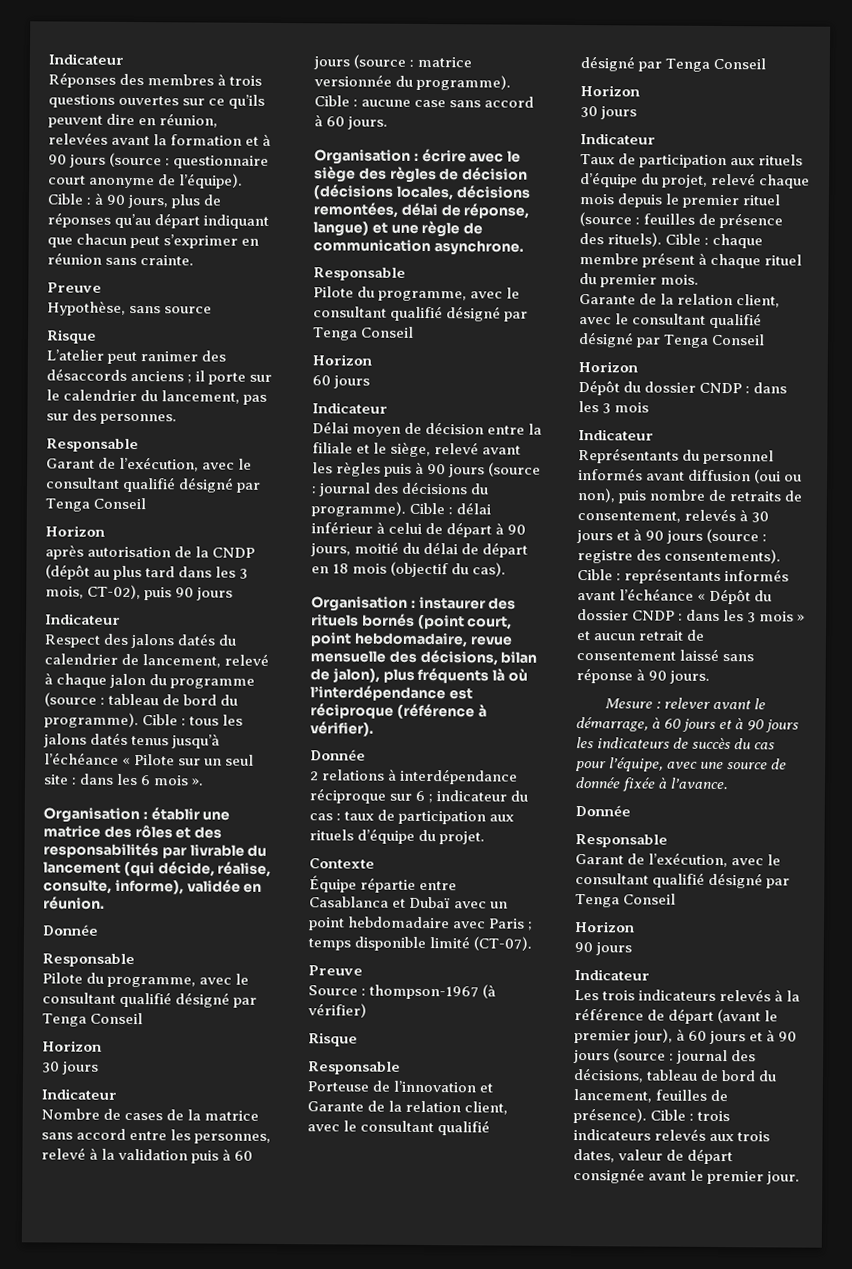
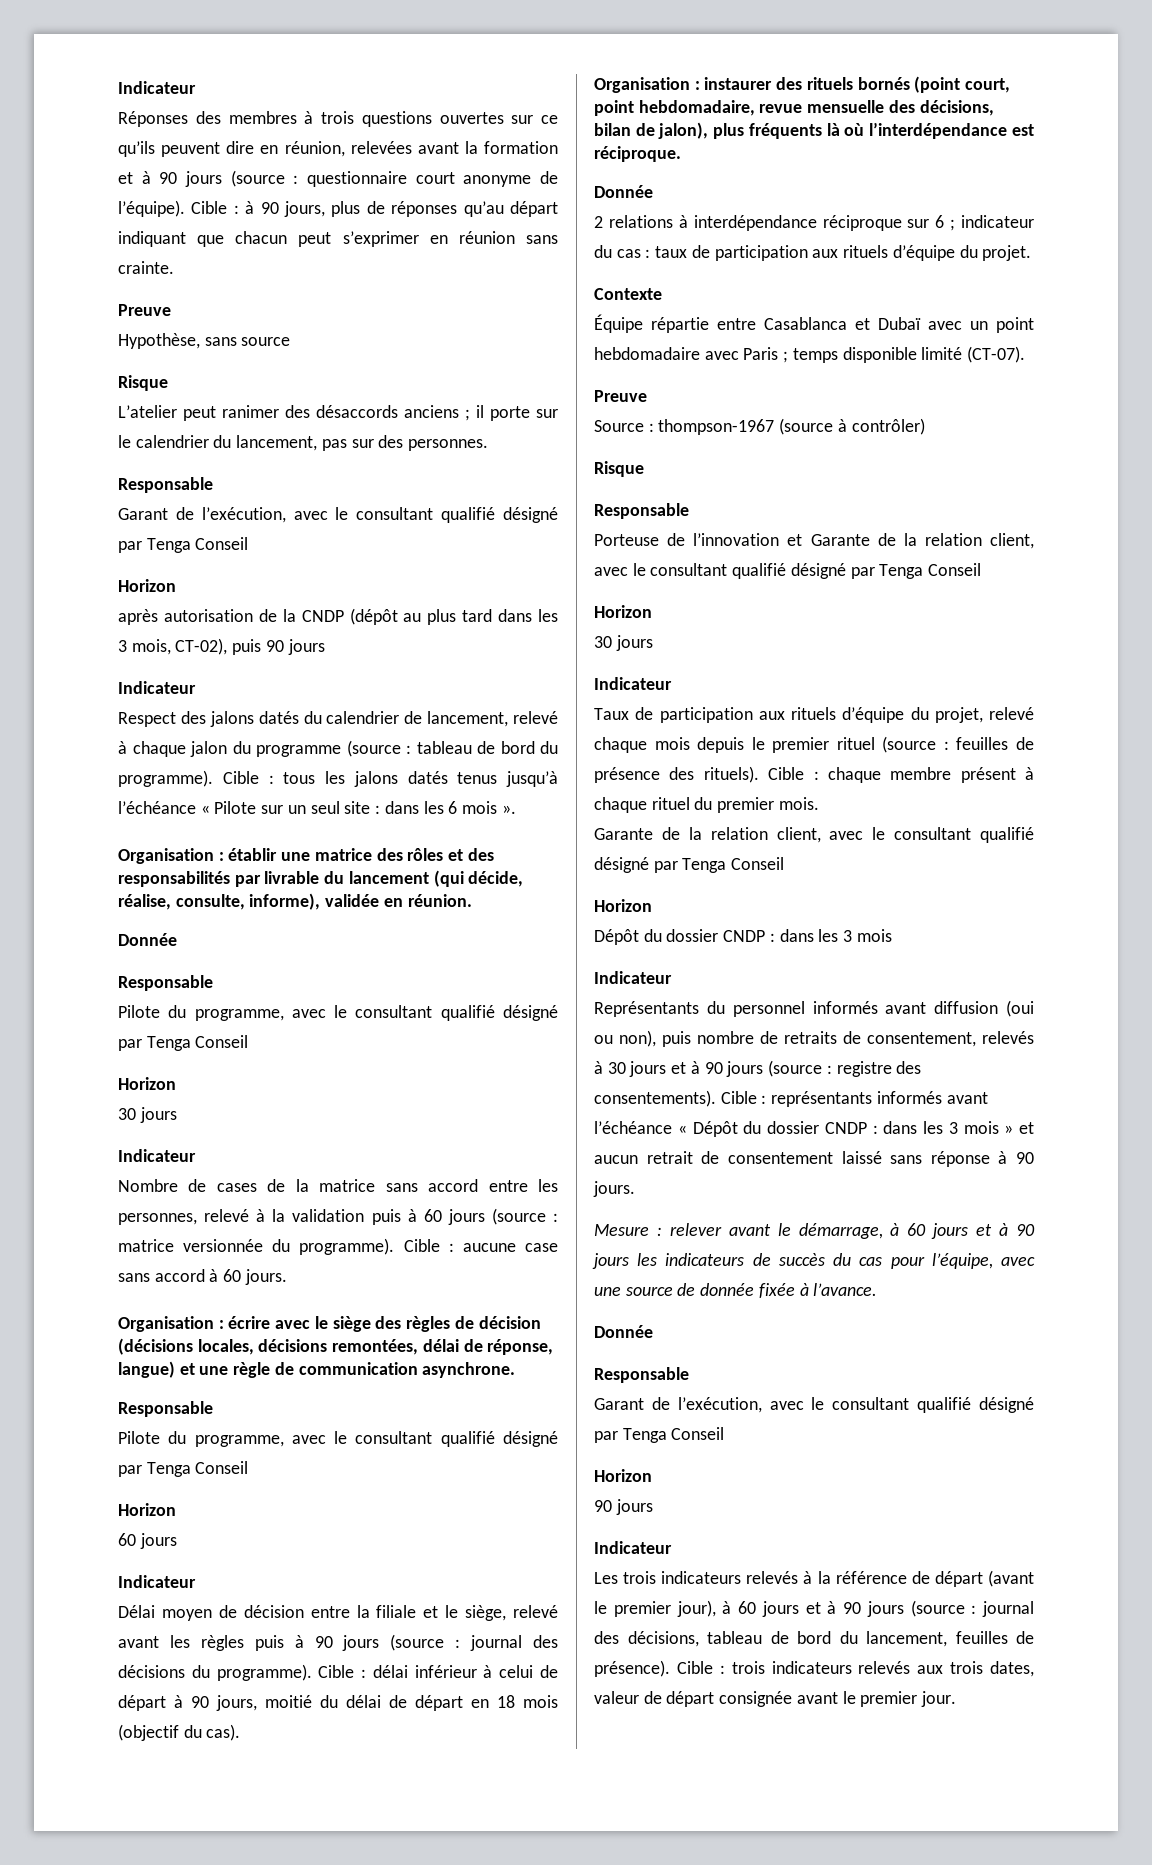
[310,703,487,720] [310,721,374,737] réciproque (référence à vérifier). -> [594,146,681,162] réciproque.
[482,984,497,999] [308,1003,367,1018] (à vérifier) -> [779,418,925,435] (source à contrôler)

